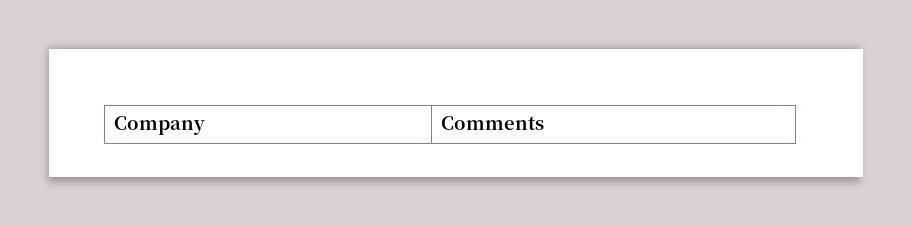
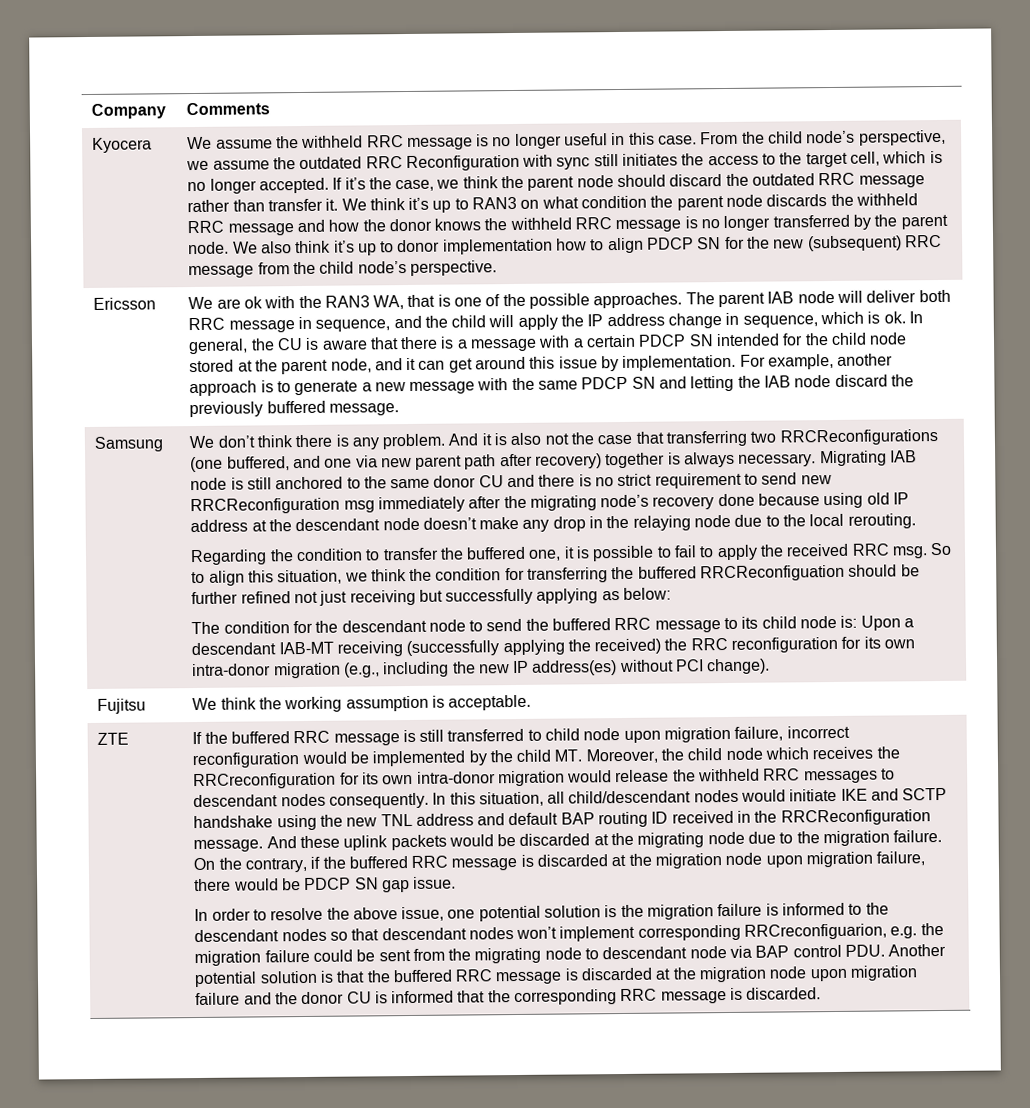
(545, 123) none -> [92,137,153,153] [187,129,946,151] [186,150,943,172] [187,172,925,194] [187,193,918,213] [187,214,948,236] [188,234,942,256] [188,260,497,279] [93,297,157,310] [188,289,951,310] [188,311,923,333] [188,332,908,355] [189,353,894,375] [189,374,914,397] [189,400,399,418] [94,436,165,452] [189,429,938,450] [190,450,918,473] [190,472,832,491] [190,492,910,515] [190,513,916,533] [190,542,953,566] [191,564,920,586] [191,587,672,606] [191,615,914,635] [191,636,916,657] [192,658,771,679] [97,698,147,714] [192,694,532,713] [97,732,130,745] [192,725,850,746] [192,746,900,769] [193,768,896,790] [193,787,948,809] [193,809,931,831] [193,829,943,853] [193,851,926,873] [194,876,457,893] [194,902,889,922] [194,922,944,943] [194,943,947,967] [194,965,919,988] [195,987,822,1006] // Kyocera | We assume the withheld RRC message is no longer useful in this case. From the child node’s perspective, we assume the outdated RRC Reconfiguration with sync still initiates the access to the target cell, which is no longer accepted. If it’s the case, we think the parent node should discard the outdated RRC message rather than transfer it. We think it’s up to RAN3 on what condition the parent node discards the withheld RRC message and how the donor knows the withheld RRC message is no longer transferred by the parent node. We also think it’s up to donor implementation how to align PDCP SN for the new (subsequent) RRC message from the child node’s perspective. // Ericsson | We are ok with the RAN3 WA, that is one of the possible approaches. The parent IAB node will deliver both RRC message in sequence, and the child will apply the IP address change in sequence, which is ok. In general, the CU is aware that there is a message with a certain PDCP SN intended for the child node stored at the parent node, and it can get around this issue by implementation. For example, another approach is to generate a new message with the same PDCP SN and letting the IAB node discard the previously buffered message. // Samsung | We don’t think there is any problem. And it is also not the case that transferring two RRCReconfigurations (one buffered, and one via new parent path after recovery) together is always necessary. Migrating IAB node is still anchored to the same donor CU and there is no strict requirement to send new RRCReconfiguration msg immediately after the migrating node’s recovery done because using old IP address at the descendant node doesn’t make any drop in the relaying node due to the local rerouting. // Regarding the condition to transfer the buffered one, it is possible to fail to apply the received RRC msg. So to align this situation, we think the condition for transferring the buffered RRCReconfiguation should be further refined not just receiving but successfully applying as below: // The condition for the descendant node to send the buffered RRC message to its child node is: Upon a descendant IAB-MT receiving (successfully applying the received) the RRC reconfiguration for its own intra-donor migration (e.g., including the new IP address(es) without PCI change). // Fujitsu | We think the working assumption is acceptable. // ZTE | If the buffered RRC message is still transferred to child node upon migration failure, incorrect reconfiguration would be implemented by the child MT. Moreover, the child node which receives the RRCreconfiguration for its own intra-donor migration would release the withheld RRC messages to descendant nodes consequently. In this situation, all child/descendant nodes would initiate IKE and SCTP handshake using the new TNL address and default BAP routing ID received in the RRCReconfiguration message. And these uplink packets would be discarded at the migrating node due to the migration failure. On the contrary, if the buffered RRC message is discarded at the migration node upon migration failure, there would be PDCP SN gap issue. // In order to resolve the above issue, one potential solution is the migration failure is informed to the descendant nodes so that descendant nodes won’t implement corresponding RRCreconfiguarion, e.g. the migration failure could be sent from the migrating node to descendant node via BAP control PDU. Another potential solution is that the buffered RRC message is discarded at the migration node upon migration failure and the donor CU is informed that the corresponding RRC message is discarded.

